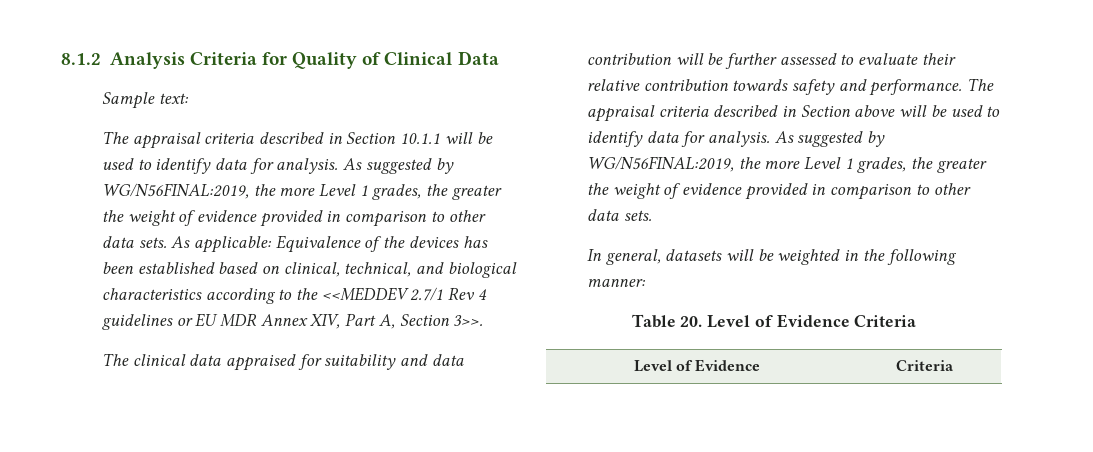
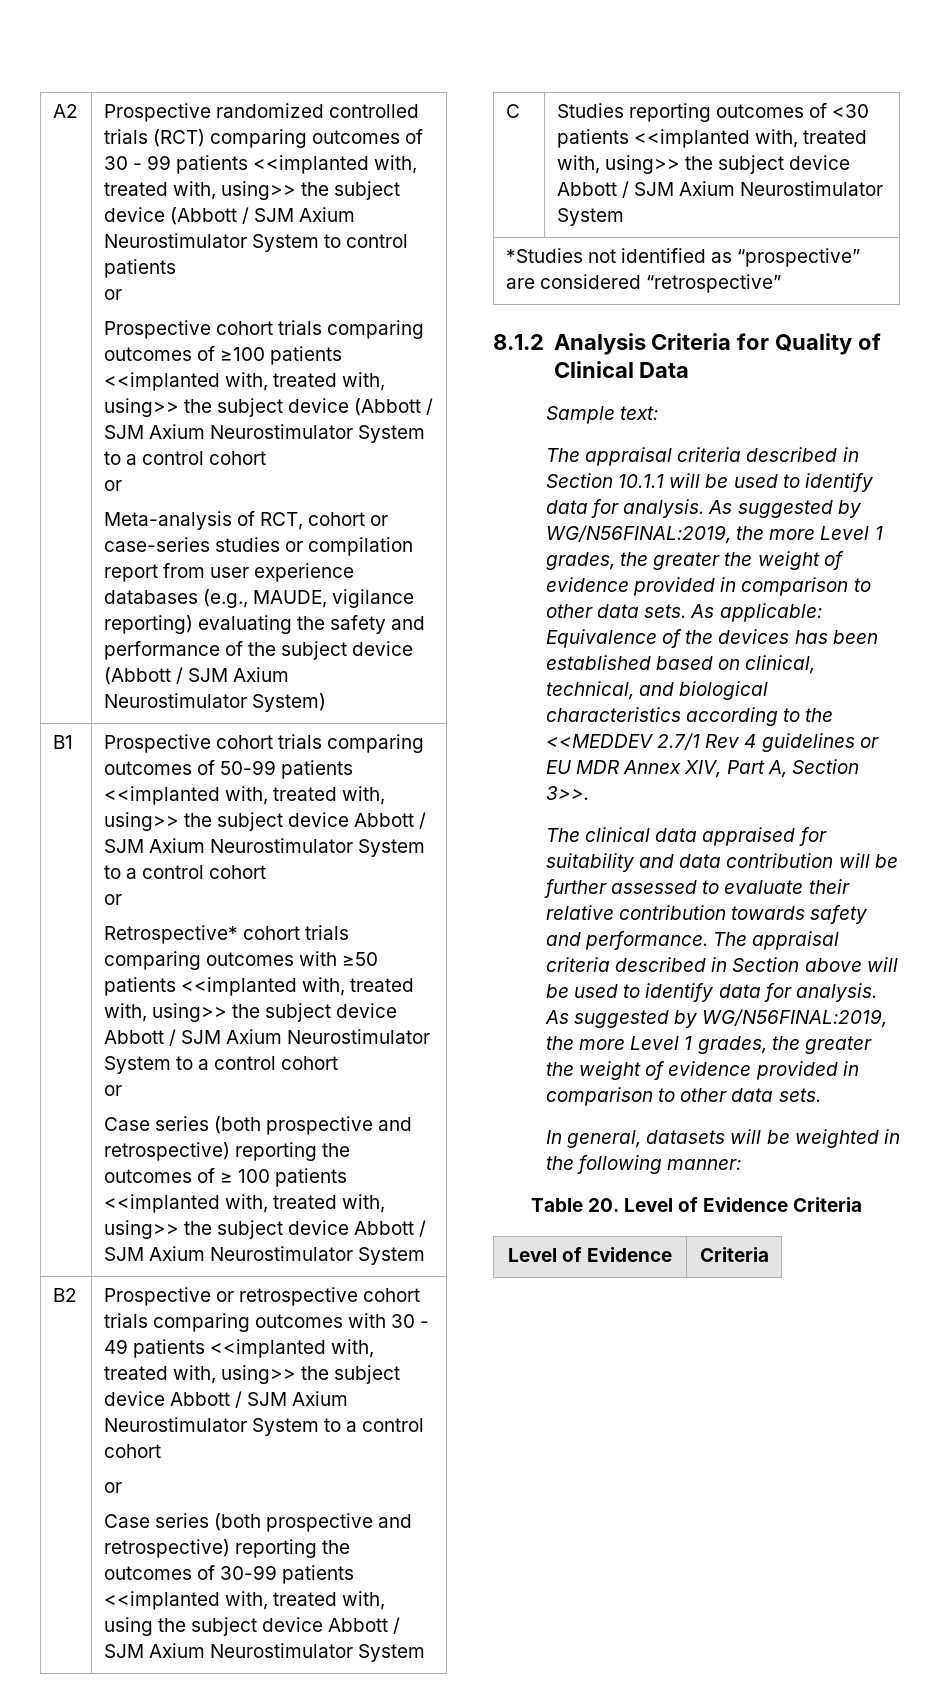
(61, 59) none -> [52,104,78,118] [103,103,419,122] [103,129,424,148] [103,155,418,174] [103,181,401,200] [103,207,356,225] [103,233,408,252] [103,259,176,278] [103,289,122,300] [103,320,424,339] [103,346,342,365] [103,372,385,391] [103,398,434,417] [103,424,425,443] [103,451,266,465] [103,480,122,491] [103,511,389,530] [103,537,413,556] [103,563,354,582] [103,589,414,608] [103,615,426,634] [103,641,414,660] [103,667,289,685] [103,693,326,712] [52,735,73,749] [103,734,424,753] [103,760,353,779] [103,786,385,805] [103,812,427,831] [103,838,425,857] [103,865,266,879] [103,894,122,905] [103,925,349,944] [103,951,378,970] [103,977,414,996] [103,1003,398,1022] [103,1029,431,1046] [103,1056,339,1074] [103,1085,122,1096] [103,1116,413,1135] [103,1142,350,1161] [103,1168,348,1187] [103,1194,385,1213] [103,1220,427,1239] [103,1246,425,1265] [52,1288,77,1302] [103,1287,420,1306] [103,1313,430,1332] [103,1339,374,1358] [103,1365,401,1384] [103,1391,349,1408] [103,1417,425,1436] [103,1444,161,1458] [103,1482,122,1493] [103,1513,413,1532] [103,1539,350,1558] [103,1565,354,1584] [103,1591,385,1610] [103,1617,401,1636] [103,1643,425,1662] [505,104,520,118] [556,103,870,122] [556,129,867,148] [556,155,851,174] [556,181,884,198] [556,208,624,226] [505,248,861,267] [505,274,781,293] A2 | Prospective randomized controlled trials (RCT) comparing outcomes of 30 - 99 patients <<implanted with, treated with, using>> the subject device (Abbott / SJM Axium Neurostimulator System to control patients // or // Prospective cohort trials comparing outcomes of ≥100 patients <<implanted with, treated with, using>> the subject device (Abbott / SJM Axium Neurostimulator System to a control cohort // or // Meta-analysis of RCT, cohort or case-series studies or compilation report from user experience databases (e.g., MAUDE, vigilance reporting) evaluating the safety and performance of the subject device (Abbott / SJM Axium Neurostimulator System) // B1 | Prospective cohort trials comparing outcomes of 50-99 patients <<implanted with, treated with, using>> the subject device Abbott / SJM Axium Neurostimulator System to a control cohort // or // Retrospective* cohort trials comparing outcomes with ≥50 patients <<implanted with, treated with, using>> the subject device Abbott / SJM Axium Neurostimulator System to a control cohort // or // Case series (both prospective and retrospective) reporting the outcomes of ≥ 100 patients <<implanted with, treated with, using>> the subject device Abbott / SJM Axium Neurostimulator System // B2 | Prospective or retrospective cohort trials comparing outcomes with 30 - 49 patients <<implanted with, treated with, using>> the subject device Abbott / SJM Axium Neurostimulator System to a control cohort // or // Case series (both prospective and retrospective) reporting the outcomes of 30-99 patients <<implanted with, treated with, using the subject device Abbott / SJM Axium Neurostimulator System // C | Studies reporting outcomes of <30 patients <<implanted with, treated with, using>> the subject device Abbott / SJM Axium Neurostimulator System // *Studies not identified as “prospective” are considered “retrospective” //

